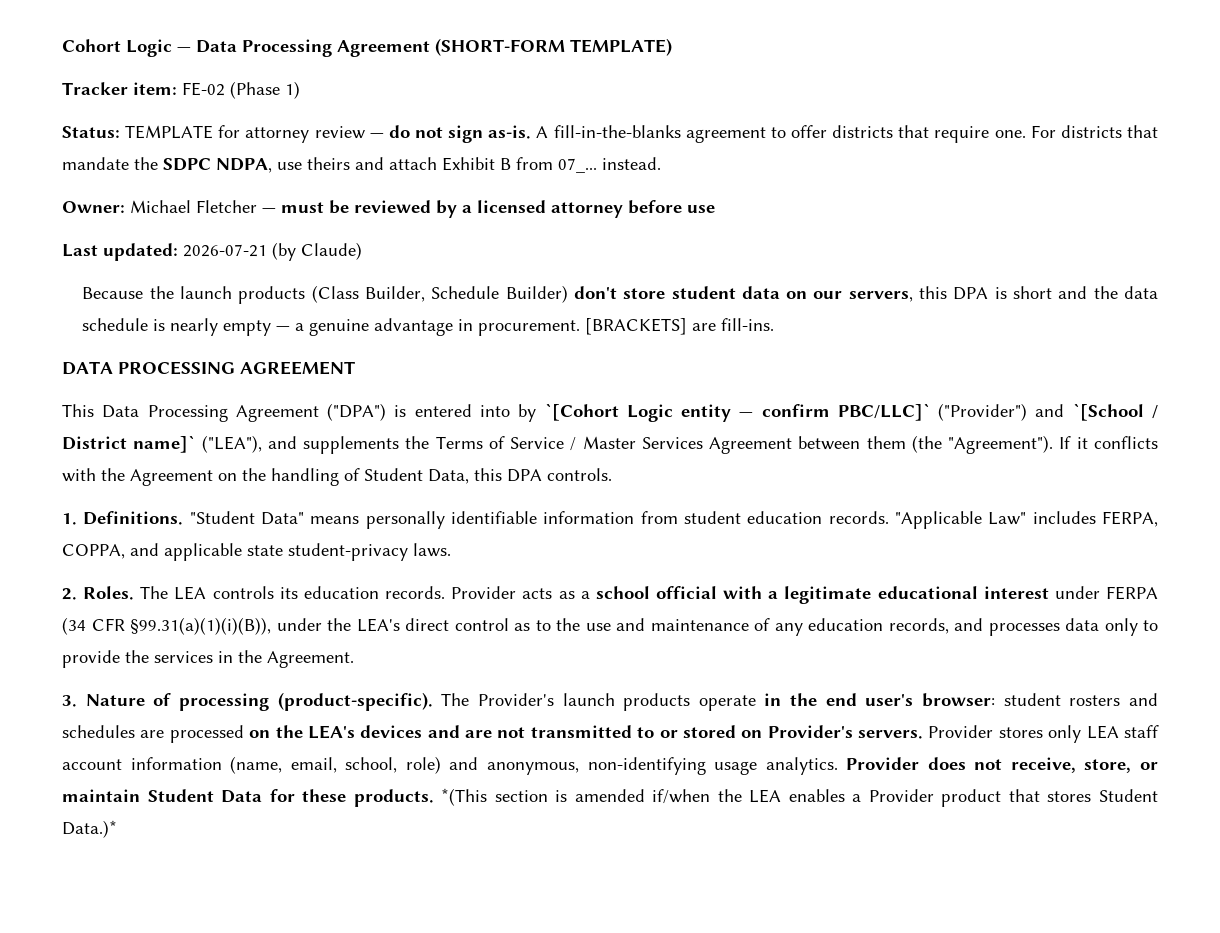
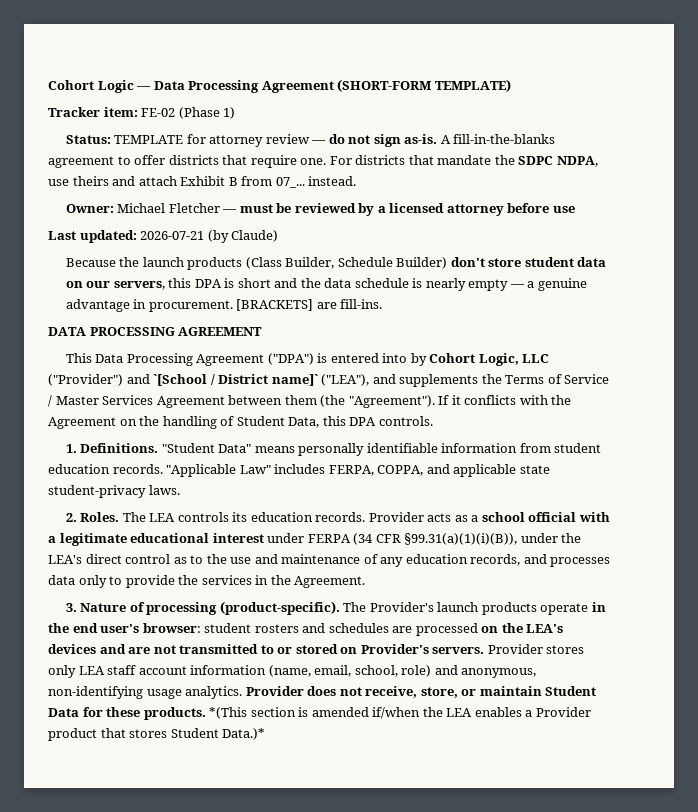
[544,403,930,422] `[Cohort Logic entity — confirm PBC/LLC]` -> [429,353,550,366] Cohort Logic, LLC

